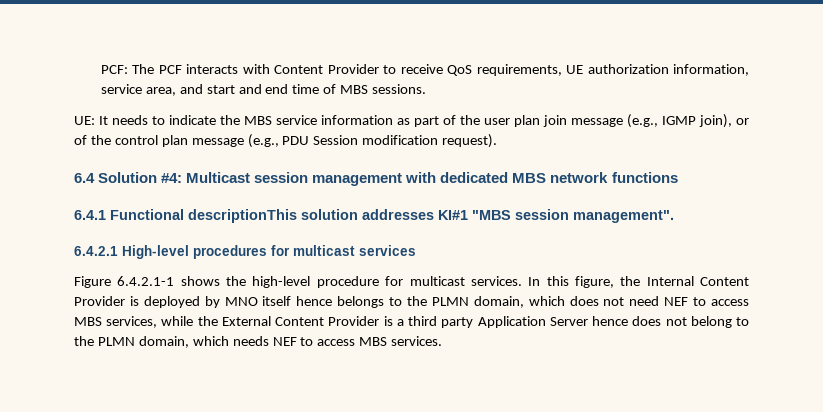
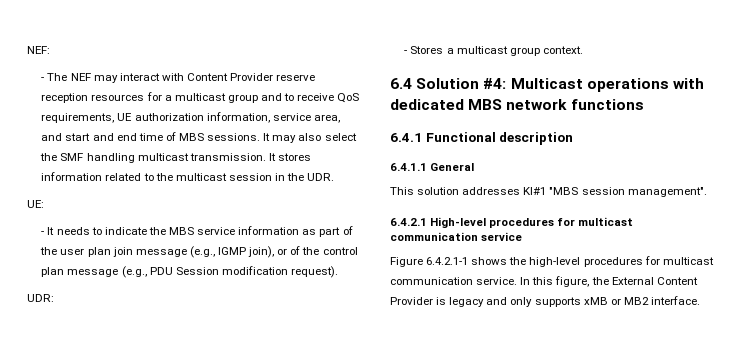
[100,64,379,74] PCF: The PCF interacts with Content Provider -> [27,46,50,54] [41,73,316,83] [41,92,282,103] NEF: // - The NEF may interact with Content Provider reserve reception resources for a multicast group and
(427, 89) none -> [263,133,357,143] [40,153,311,163] [41,172,335,181] It may also select the SMF handling multicast transmission. It stores information related to the multicast session in the UDR.
(95, 120) none -> [41,231,45,235] // -
(498, 141) none -> [27,294,54,302] [404,46,583,56] // UDR: // - Stores a multicast group context.
[254,172,403,186] session management -> [586,78,669,92] operations
[188,209,297,223] descriptionThis -> [499,132,574,145] [390,163,475,171] [390,187,414,195] description // 6.4.1.1 General // This
[359,245,416,256] services -> [390,232,523,241] communication service
[316,276,522,288] procedure for multicast services. -> [583,256,714,267] [390,277,518,285] procedures for multicast communication service.
[646,276,750,286] [74,296,750,308] [74,316,750,328] [74,336,443,348] Internal Content Provider is deployed by MNO itself hence belongs to the PLMN domain, which does not need NEF to access MBS services, while the External Content Provider is a third party Application Server hence does not belong to the PLMN domain, which needs NEF to access MBS services. -> [611,277,698,285] [390,296,700,307] External Content Provider is legacy and only supports xMB or MB2 interface.

